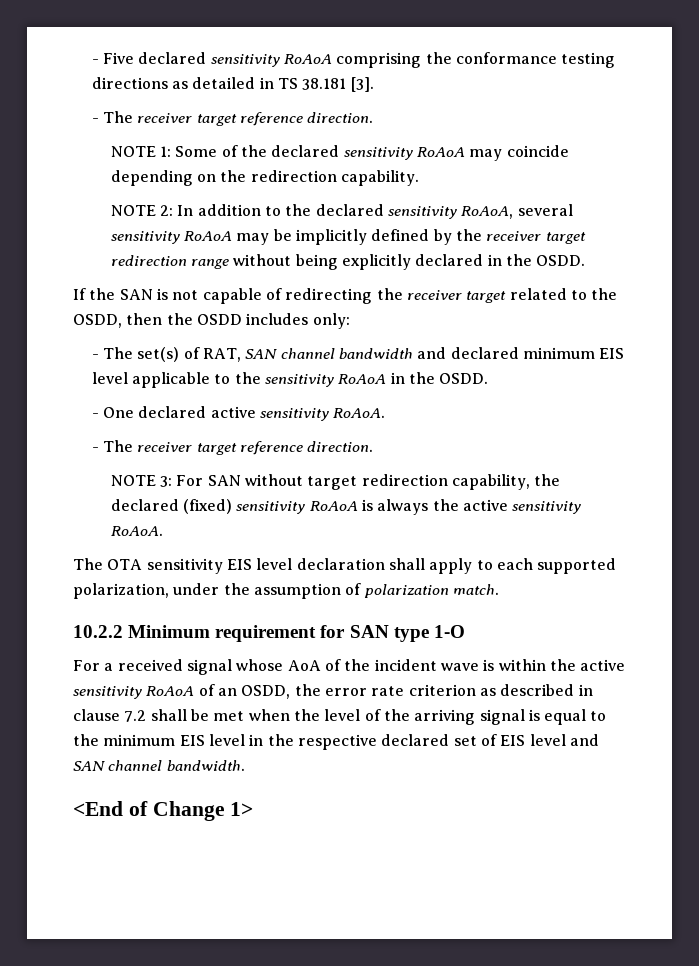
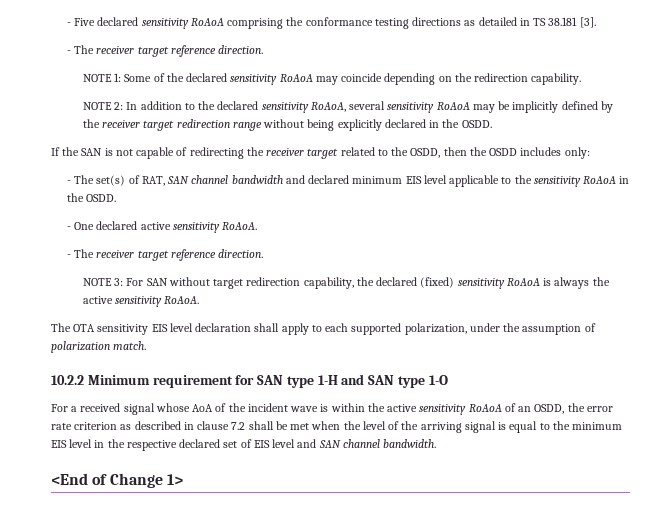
(429, 634) none -> [317,374,426,388] 1-H and SAN type

